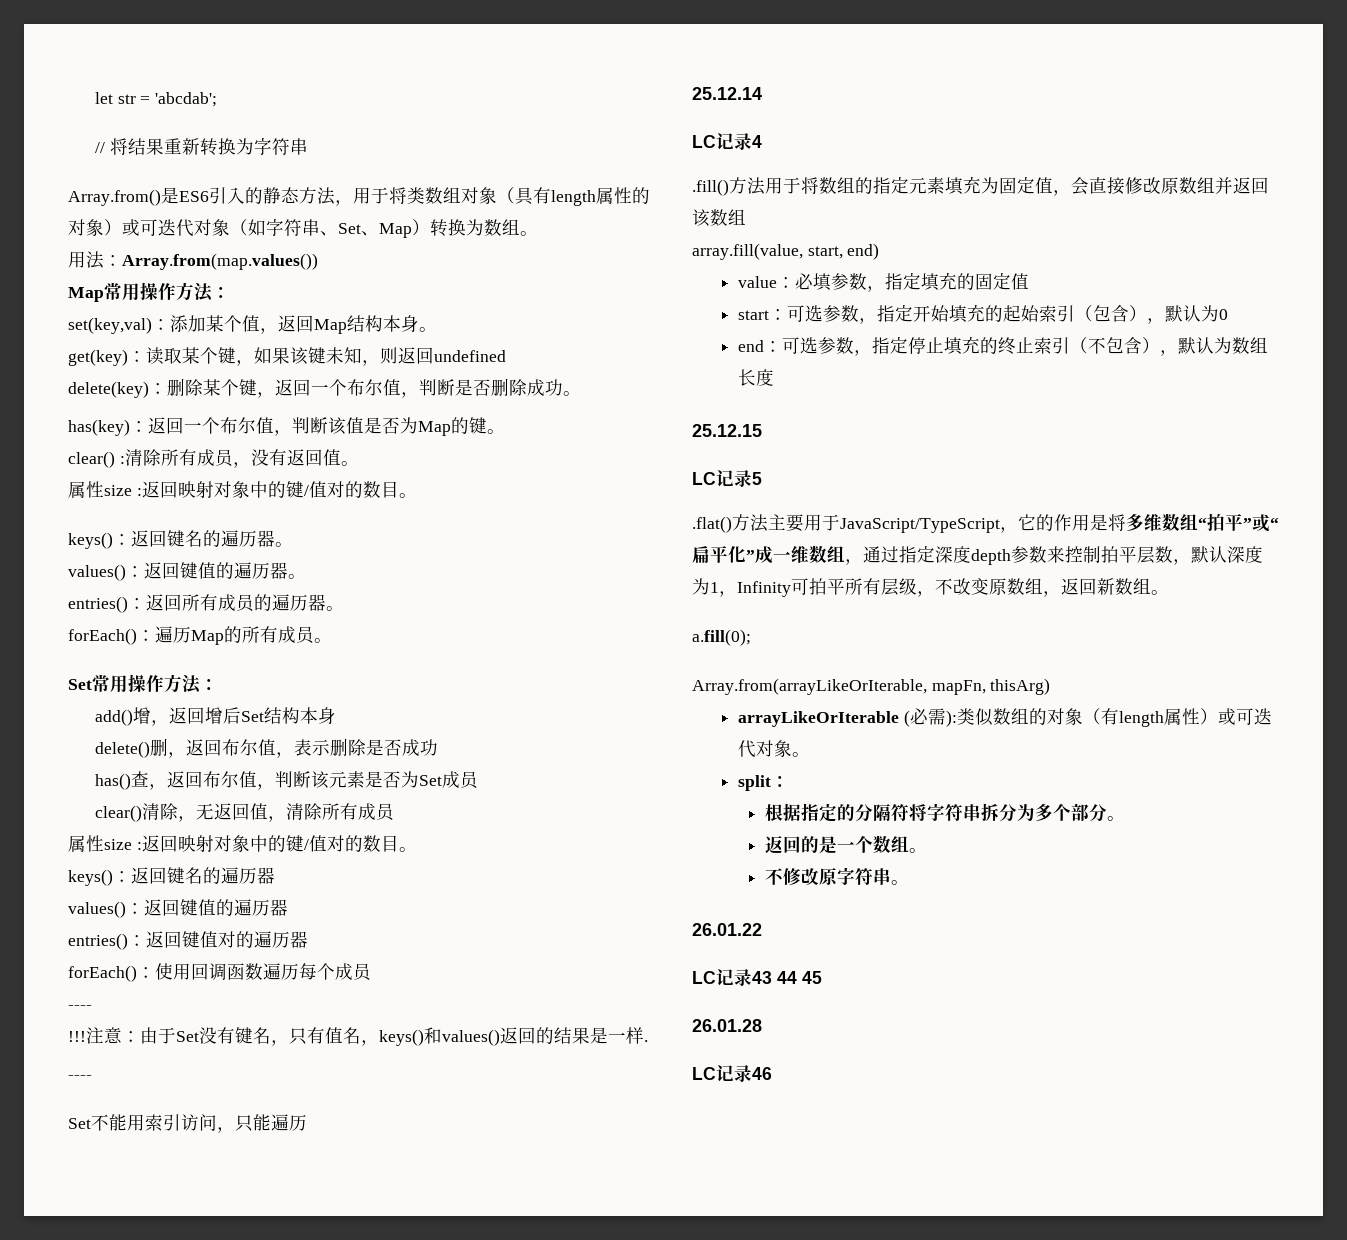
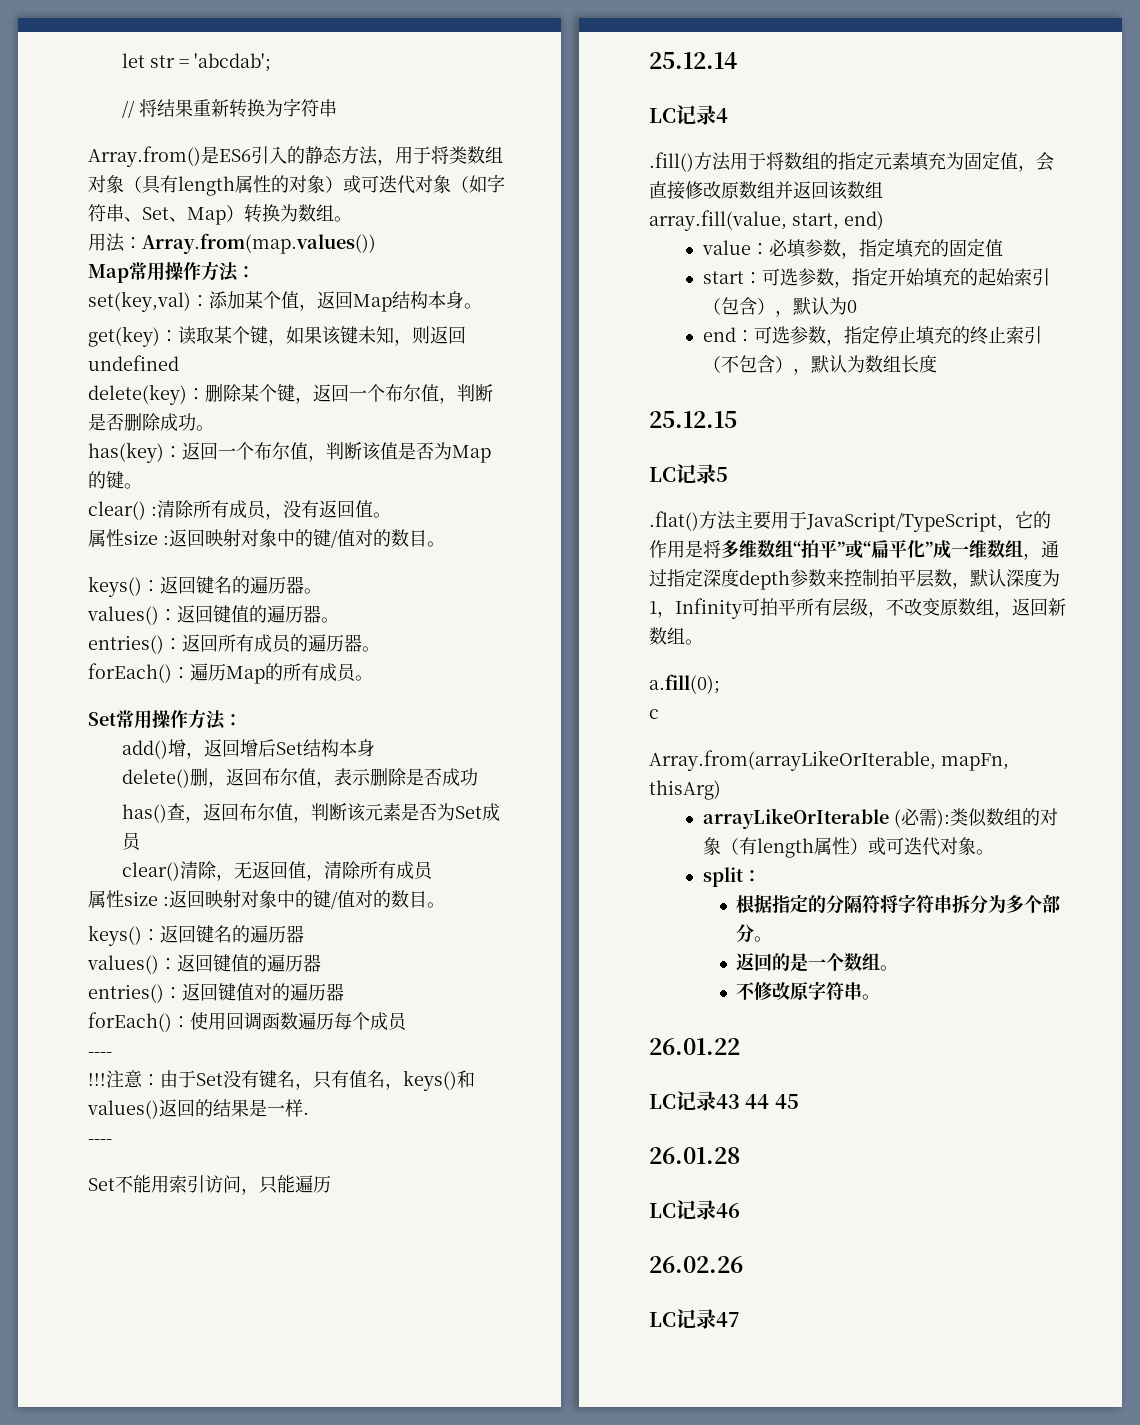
(751, 637) none -> [649,709,659,719] // c
(772, 1073) none -> [649,1256,743,1273] [649,1309,740,1329] // 26.02.26 // LC记录47

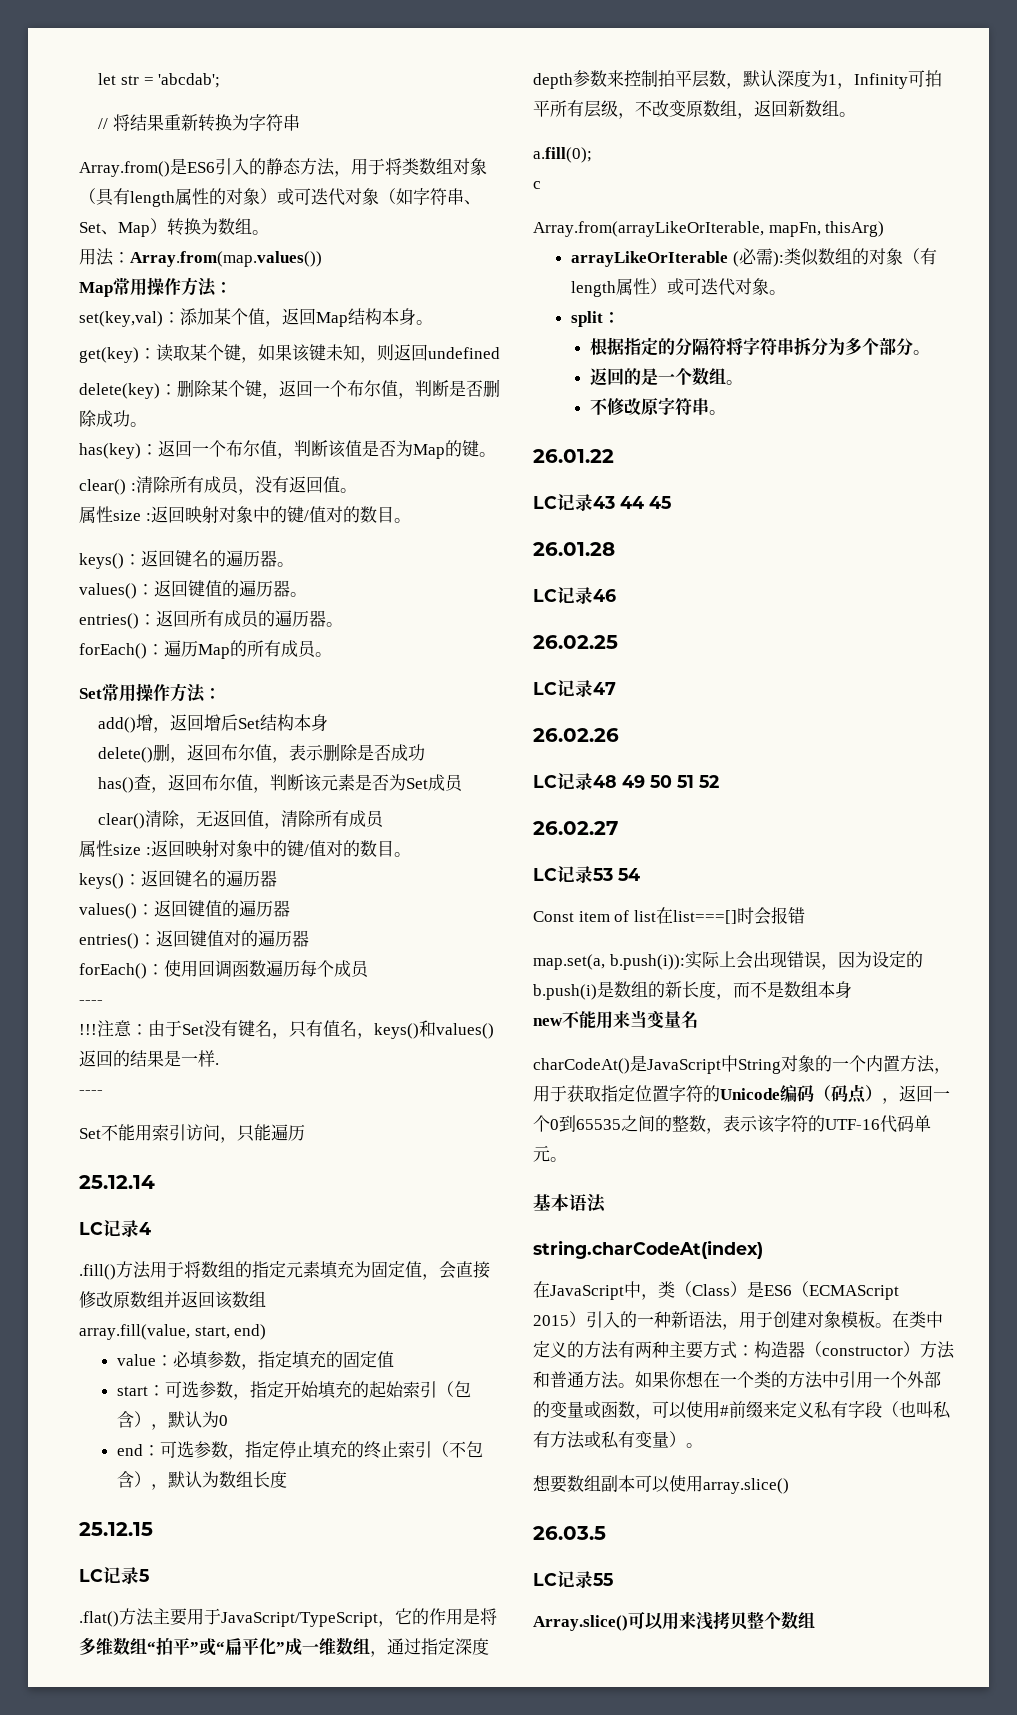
(740, 1210) none -> [533,635,618,649] [533,680,616,697] // 26.02.25 // LC记录47
[716,1312,740,1327] 47 -> [593,775,719,788] [533,821,618,835] [533,866,640,883] [533,907,805,925] [533,951,923,970] [533,981,852,1000] [533,1010,698,1029] [533,1055,951,1074] [533,1084,950,1104] [533,1115,931,1134] [533,1145,567,1162] [533,1194,606,1213] [533,1240,763,1259] [533,1281,899,1300] [533,1311,943,1330] [533,1341,955,1359] [533,1371,941,1389] [533,1401,951,1420] [533,1431,703,1449] [533,1475,789,1494] [533,1526,606,1540] [533,1571,613,1588] [533,1611,815,1631] 48 49 50 51 52 // 26.02.27 // LC记录53 54 // Const item of list在list===[]时会报错 // map.set(a, b.push(i)):实际上会出现错误，因为设定的b.push(i)是数组的新长度，而不是数组本身 // new不能用来当变量名 // charCodeAt()是JavaScript中String对象的一个内置方法，用于获取指定位置字符的Unicode编码（码点），返回一个0到65535之间的整数，表示该字符的UTF-16代码单元。 // 基本语法 // string.charCodeAt(index) // 在JavaScript中，类（Class）是ES6（ECMAScript 2015）引入的一种新语法，用于创建对象模板。在类中定义的方法有两种主要方式：构造器（constructor）方法和普通方法。如果你想在一个类的方法中引用一个外部的变量或函数，可以使用#前缀来定义私有字段（也叫私有方法或私有变量）。 // 想要数组副本可以使用array.slice() // 26.03.5 // LC记录55 // Array.slice()可以用来浅拷贝整个数组

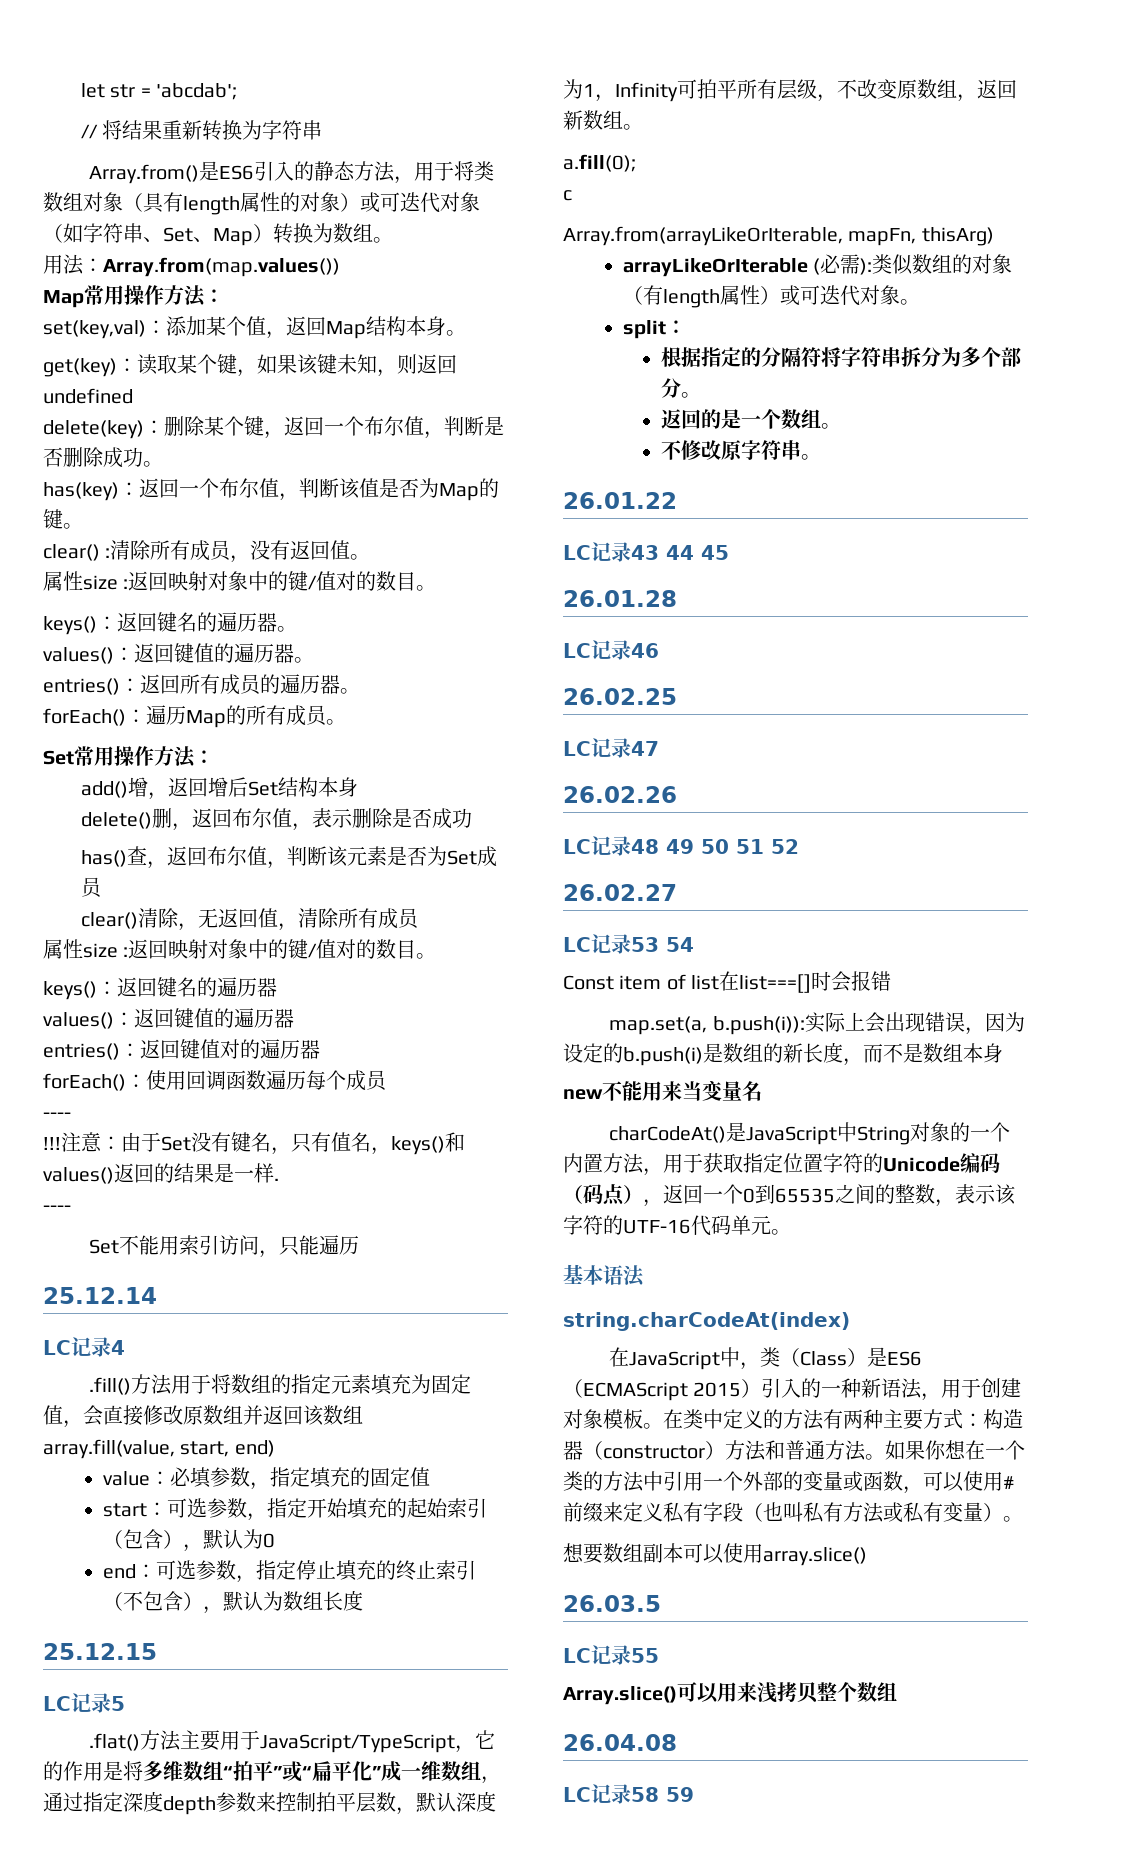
(815, 1620) none -> [563,1734,677,1751] [563,1784,694,1804] // 26.04.08 // LC记录58 59

